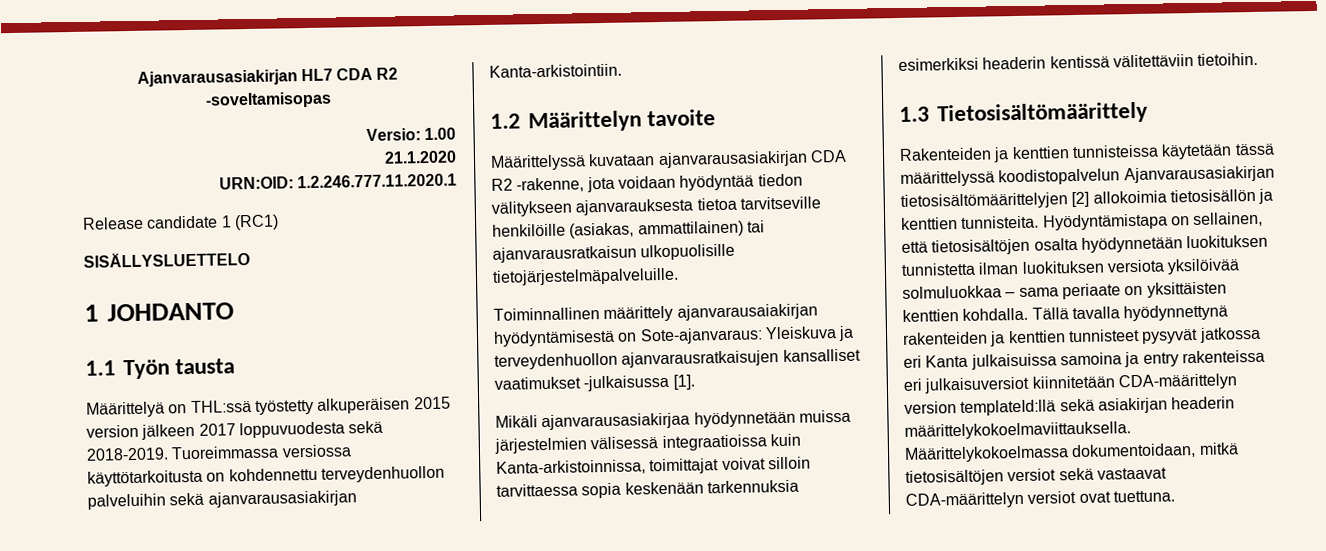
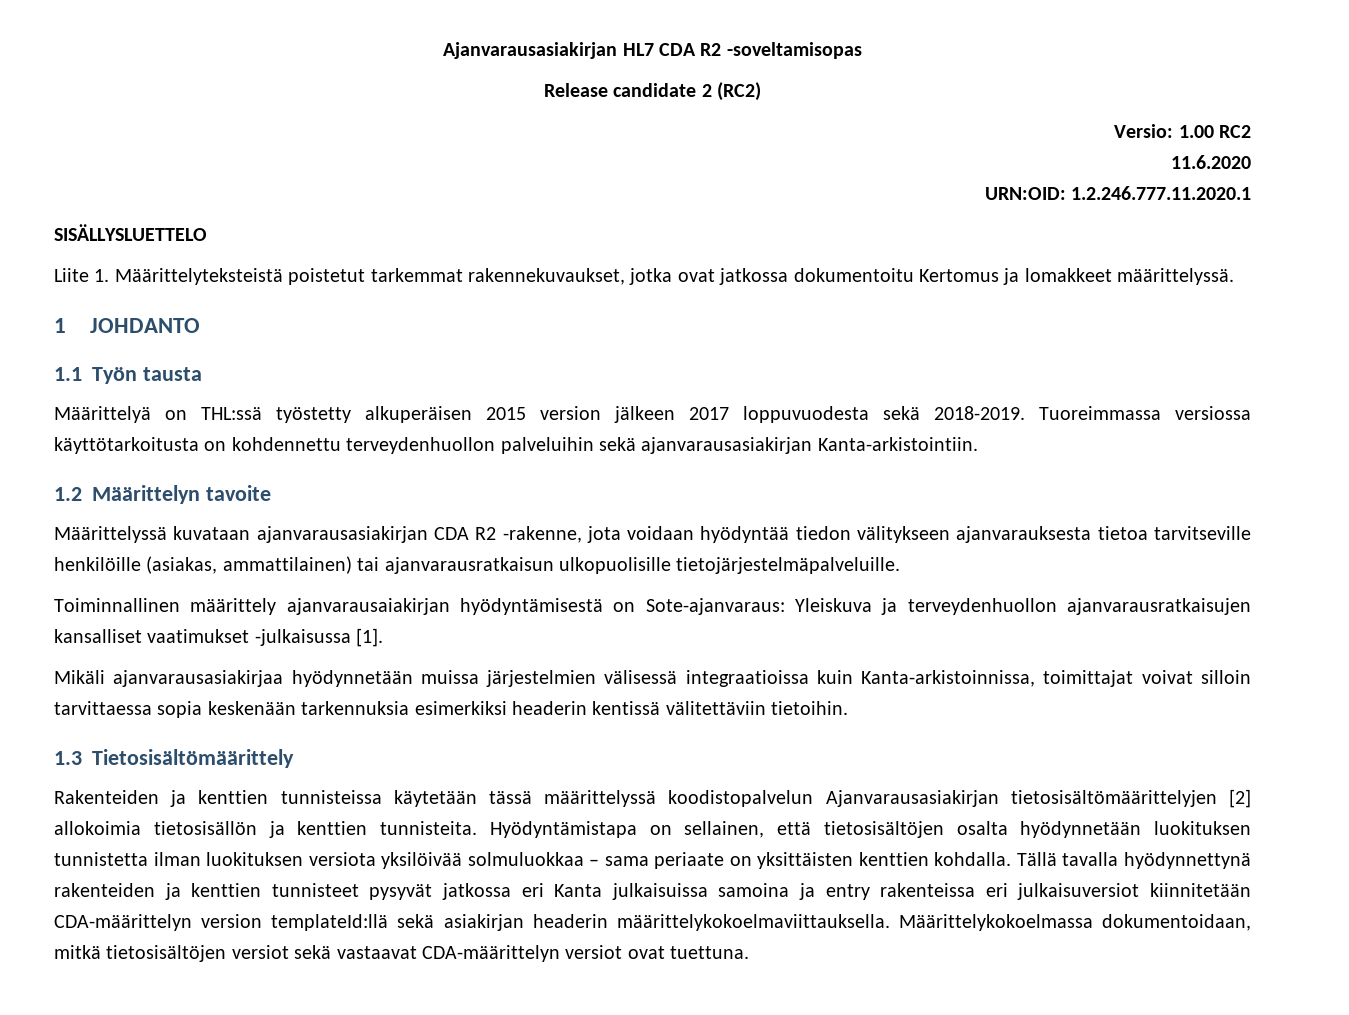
(332, 100) none -> [543,82,762,101] // Release candidate 2 (RC2)
[384,150,457,164] // 21.1.2020 -> [1219,125,1252,138] [1171,155,1251,169] RC2 // 11.6.2020
[82,214,279,231] [83,250,250,268] Release candidate 1 (RC1) // SISÄLLYSLUETTELO -> [54,224,207,241] [54,268,1235,285] SISÄLLYSLUETTELO // Liite 1. Määrittelyteksteistä poistetut tarkemmat rakennekuvaukset, jotka ovat jatkossa dokumentoitu Kertomus ja lomakkeet määrittelyssä.

